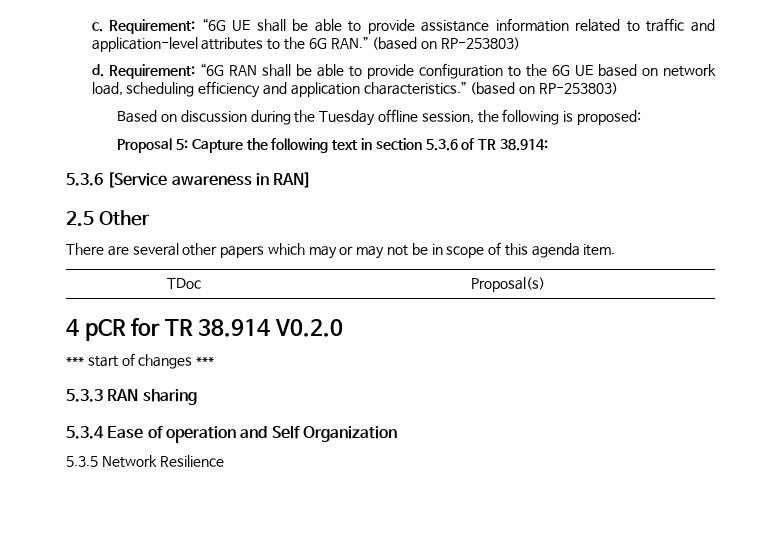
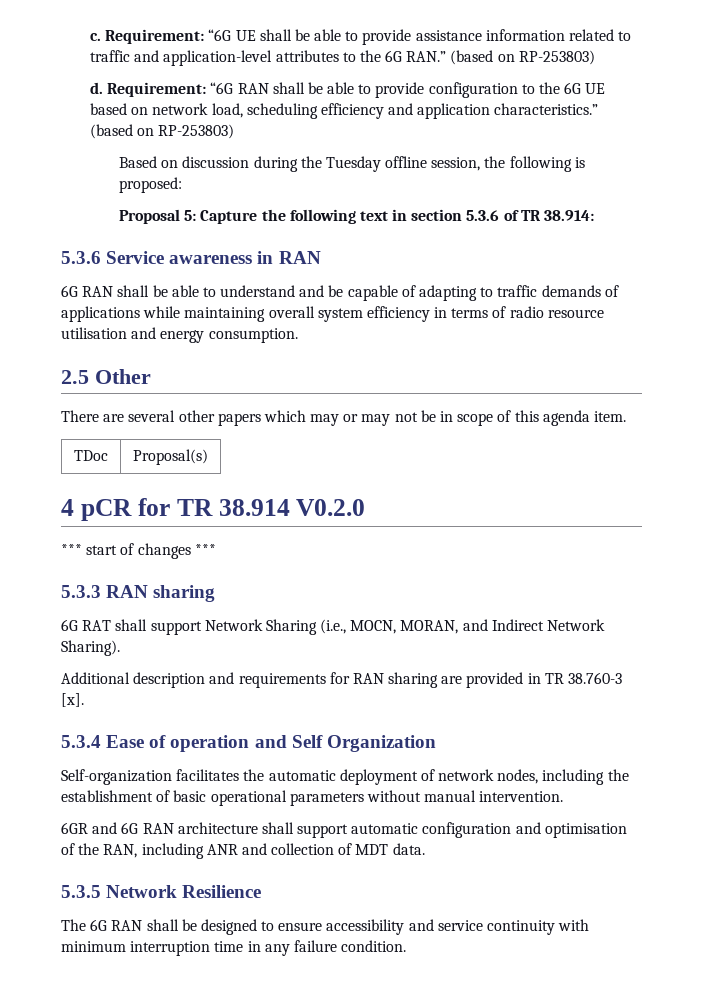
[107,172,168,188] [Service -> [106,251,165,264] Service
[273,172,312,188] RAN] -> [278,251,321,264] [61,285,619,301] [61,306,604,322] [61,327,298,343] RAN // 6G RAN shall be able to understand and be capable of adapting to traffic demands of applications while maintaining overall system efficiency in terms of radio resource utilisation and energy consumption.
(197, 397) none -> [61,619,606,635] [61,640,120,656] [61,672,623,688] [61,693,84,707] // 6G RAT shall support Network Sharing (i.e., MOCN, MORAN, and Indirect Network Sharing). // Additional description and requirements for RAN sharing are provided in TR 38.760-3 [x].
[66,455,224,468] 5.3.5 Network Resilience -> [61,769,629,785] [61,790,564,806] [61,822,627,838] [61,843,425,859] [61,885,262,898] [61,919,590,935] [61,940,407,956] Self-organization facilitates the automatic deployment of network nodes, including the establishment of basic operational parameters without manual intervention. // 6GR and 6G RAN architecture shall support automatic configuration and optimisation of the RAN, including ANR and collection of MDT data. // 5.3.5 Network Resilience // The 6G RAN shall be designed to ensure accessibility and service continuity with minimum interruption time in any failure condition.

